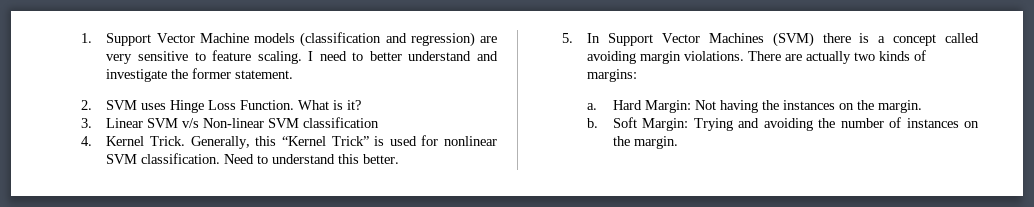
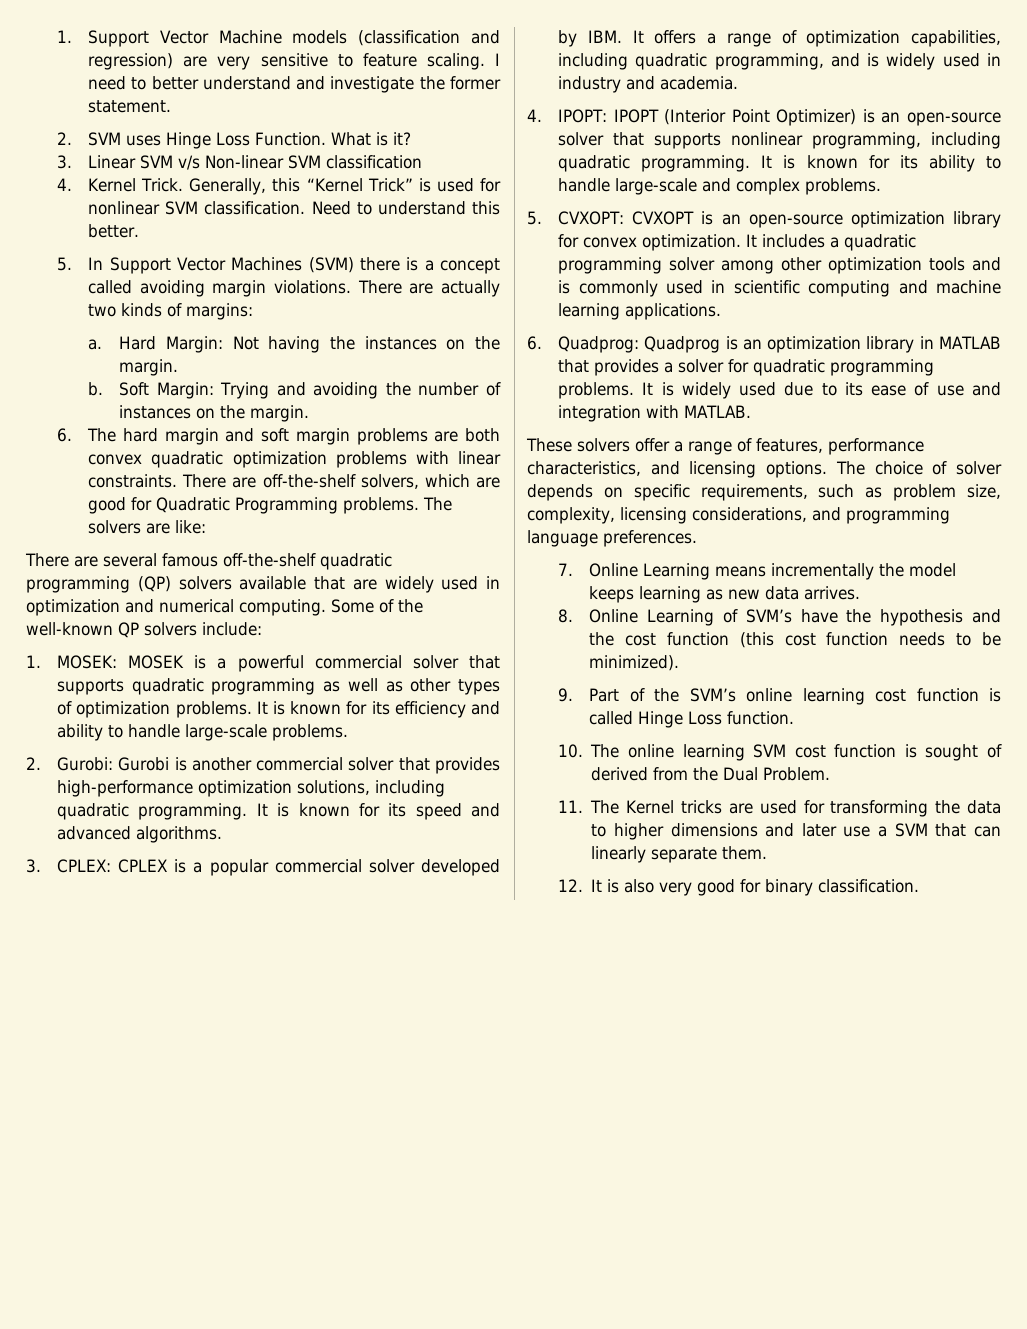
(678, 142) none -> [57,428,501,445] [88,451,501,468] [88,474,500,489] [88,497,453,514] [88,520,207,534] [25,553,392,570] [26,576,500,593] [26,599,423,616] [26,622,262,638] [26,655,501,672] [57,678,501,695] [57,701,501,718] [57,724,349,741] [26,757,500,774] [57,780,446,797] [57,803,501,820] [57,826,223,843] [26,859,501,876] [558,30,1002,47] [558,53,1001,70] [558,76,739,93] [527,109,1001,126] [558,132,1001,149] [558,155,1001,172] [558,178,882,195] [527,211,1001,228] [558,234,917,251] [558,257,1001,274] [558,280,1001,297] [558,303,722,320] [527,336,1002,353] [558,359,935,376] [558,382,1001,399] [558,405,752,422] [526,438,924,455] [527,461,1002,478] [527,484,1001,501] [527,507,950,524] [527,530,697,547] [558,563,957,580] [589,586,861,603] [558,609,1001,626] [589,632,1001,648] [589,655,680,671] [558,688,1001,705] [589,711,795,728] [558,744,1002,761] [591,767,831,781] [558,800,1001,817] [591,823,1001,840] [591,846,768,863] [558,879,920,896] // 6. The hard margin and soft margin problems are both convex quadratic optimization problems with linear constraints. There are off-the-shelf solvers, which are good for Quadratic Programming problems. The solvers are like: // There are several famous off-the-shelf quadratic programming (QP) solvers available that are widely used in optimization and numerical computing. Some of the well-known QP solvers include: // 1. MOSEK: MOSEK is a powerful commercial solver that supports quadratic programming as well as other types of optimization problems. It is known for its efficiency and ability to handle large-scale problems. // 2. Gurobi: Gurobi is another commercial solver that provides high-performance optimization solutions, including quadratic programming. It is known for its speed and advanced algorithms. // 3. CPLEX: CPLEX is a popular commercial solver developed by IBM. It offers a range of optimization capabilities, including quadratic programming, and is widely used in industry and academia. // 4. IPOPT: IPOPT (Interior Point Optimizer) is an open-source solver that supports nonlinear programming, including quadratic programming. It is known for its ability to handle large-scale and complex problems. // 5. CVXOPT: CVXOPT is an open-source optimization library for convex optimization. It includes a quadratic programming solver among other optimization tools and is commonly used in scientific computing and machine learning applications. // 6. Quadprog: Quadprog is an optimization library in MATLAB that provides a solver for quadratic programming problems. It is widely used due to its ease of use and integration with MATLAB. // These solvers offer a range of features, performance characteristics, and licensing options. The choice of solver depends on specific requirements, such as problem size, complexity, licensing considerations, and programming language preferences. // 7. Online Learning means incrementally the model keeps learning as new data arrives. // 8. Online Learning of SVM’s have the hypothesis and the cost function (this cost function needs to be minimized). // 9. Part of the SVM’s online learning cost function is called Hinge Loss function. // 10. The online learning SVM cost function is sought of derived from the Dual Problem. // 11. The Kernel tricks are used for transforming the data to higher dimensions and later use a SVM that can linearly separate them. // 12. It is also very good for binary classification.

